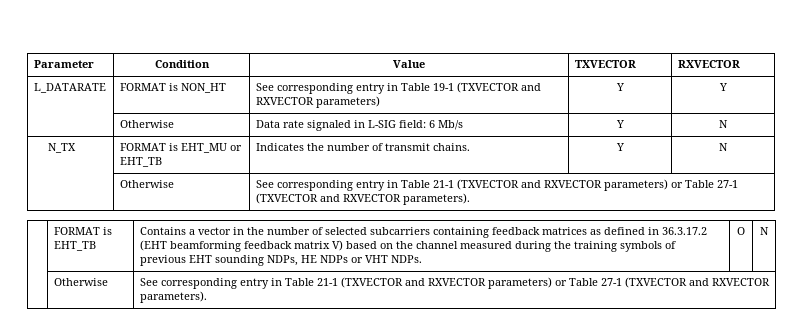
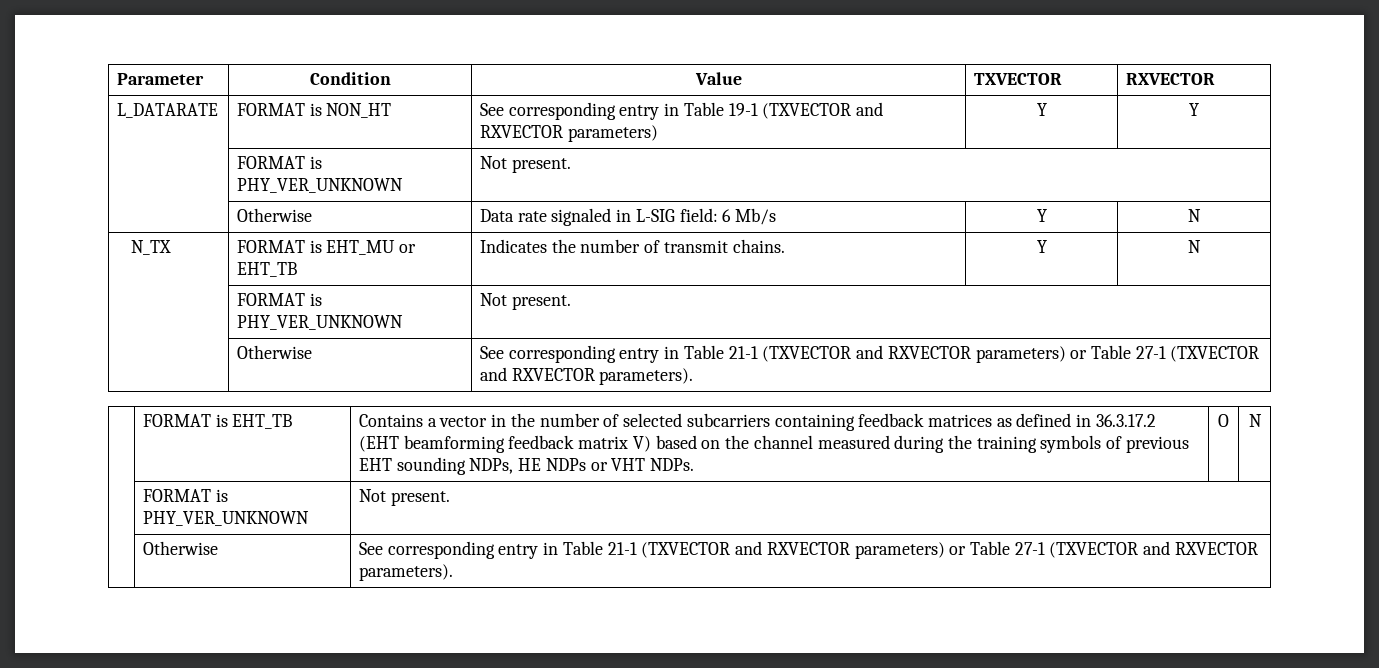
(727, 87) none -> [237,156,322,169] [237,178,404,193] [480,156,571,173] // | FORMAT is PHY_VER_UNKNOWN | Not present.
(728, 147) none -> [237,293,322,306] [237,315,404,330] [480,293,571,310] // | FORMAT is PHY_VER_UNKNOWN | Not present.
(769, 231) none -> [143,489,228,502] [143,511,310,526] [359,489,450,506] // | FORMAT is PHY_VER_UNKNOWN | Not present.

